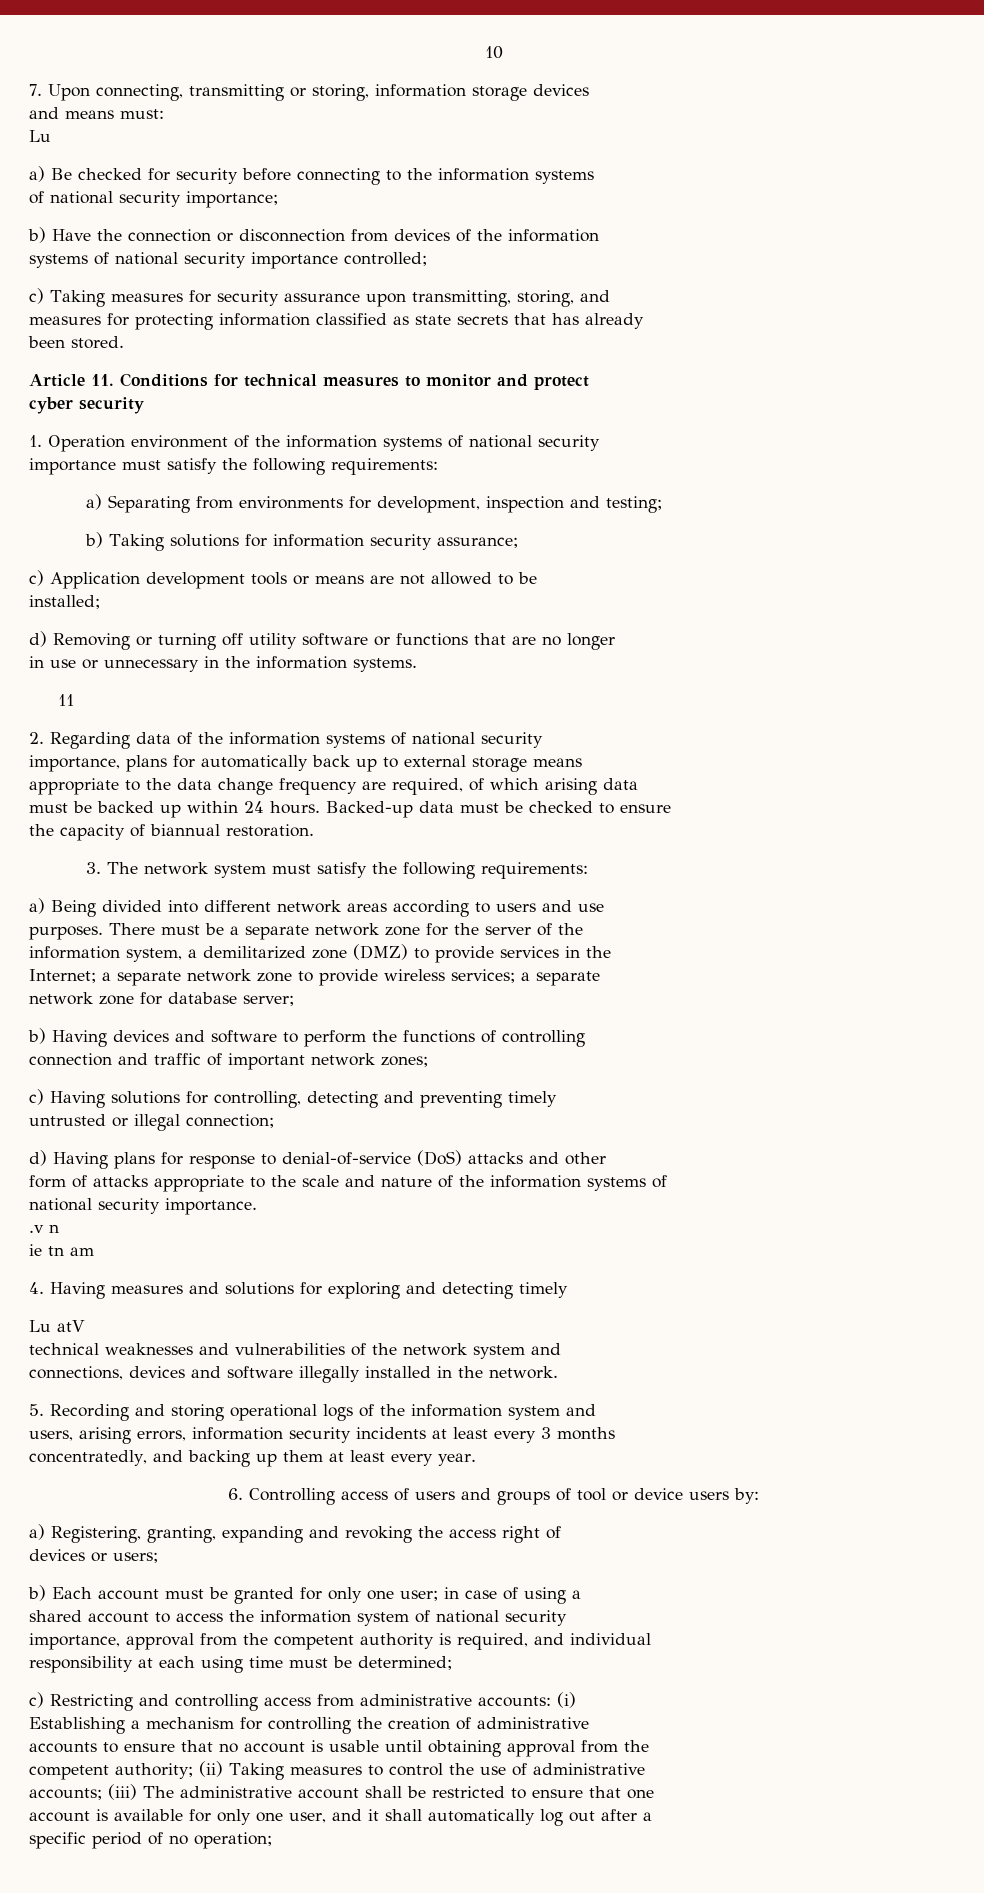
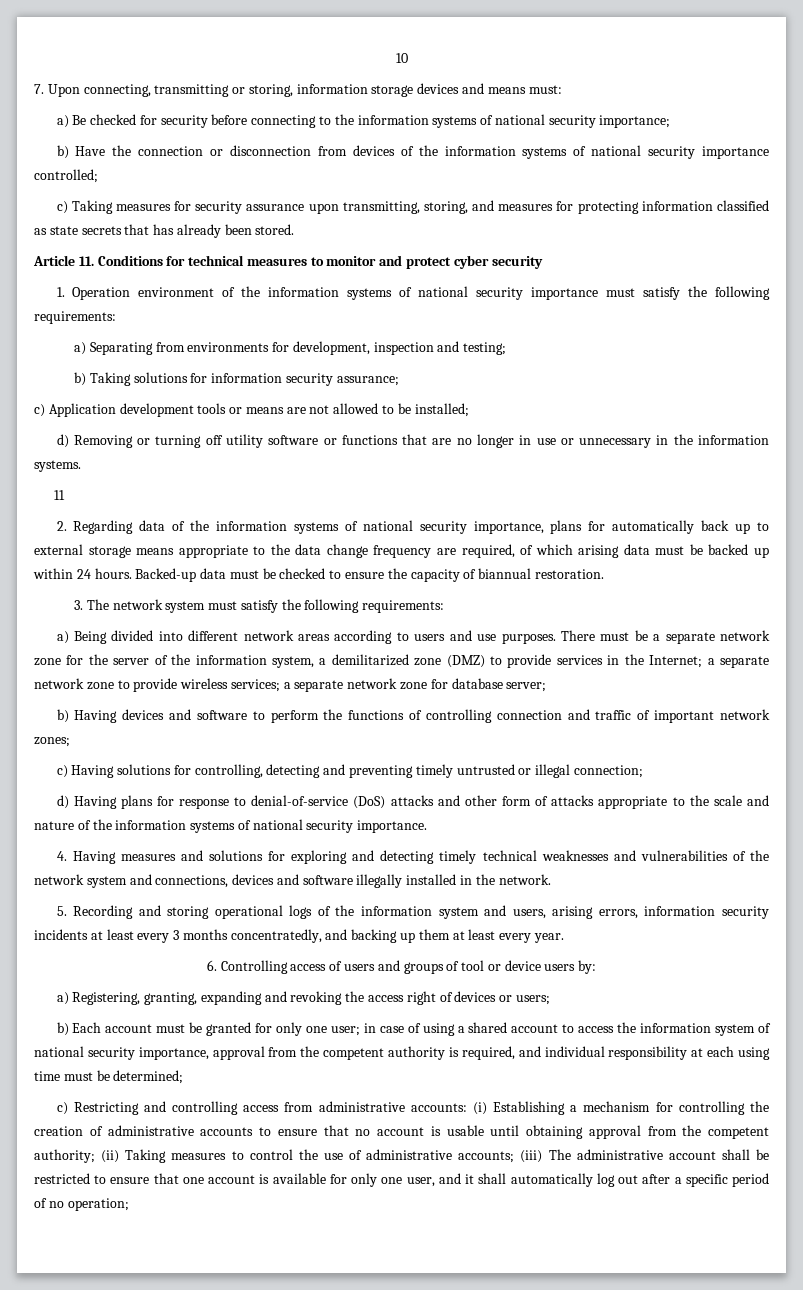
(589, 90) // -> (460, 88) none
[29,130,51,142] // Lu -> (562, 89) none
(594, 177) // -> (478, 122) none
(599, 235) // -> (516, 151) none
(610, 296) // -> (495, 205) none
(644, 321) // -> (221, 231) none
(589, 383) // -> (452, 263) none
(600, 443) // -> (524, 293) none
(537, 578) // -> (411, 408) none
(615, 641) // -> (514, 441) none
(543, 740) // -> (467, 527) none
(582, 762) // -> (175, 551) none
(638, 784) // -> (650, 549) none
(671, 808) // -> (385, 575) none
(604, 907) // -> (497, 637) none
(583, 929) // -> (191, 659) none
(611, 952) // -> (644, 659) none
(600, 978) // -> (344, 686) none
(585, 1038) // -> (492, 716) none
(557, 1099) // -> (453, 771) none
(606, 1158) // -> (497, 800) none
(667, 1181) // -> (251, 825) none
[29,1224,59,1233] [29,1244,94,1256] // .v n // ie tn am -> (428, 826) none
[29,1320,85,1332] // Lu atV // -> (477, 857) none
(561, 1349) // -> (152, 879) none
(596, 1410) // -> (507, 910) none
(615, 1433) // -> (228, 934) none
(561, 1532) // -> (453, 997) none
(581, 1594) // -> (465, 1029) none
(567, 1618) // -> (135, 1053) none
(651, 1639) // -> (605, 1051) none
(576, 1700) // -> (487, 1108) none
(589, 1723) // -> (194, 1130) none
(649, 1746) // -> (702, 1130) none
(645, 1769) // -> (453, 1154) none
(654, 1794) // -> (204, 1180) none
(652, 1816) // -> (682, 1180) none

